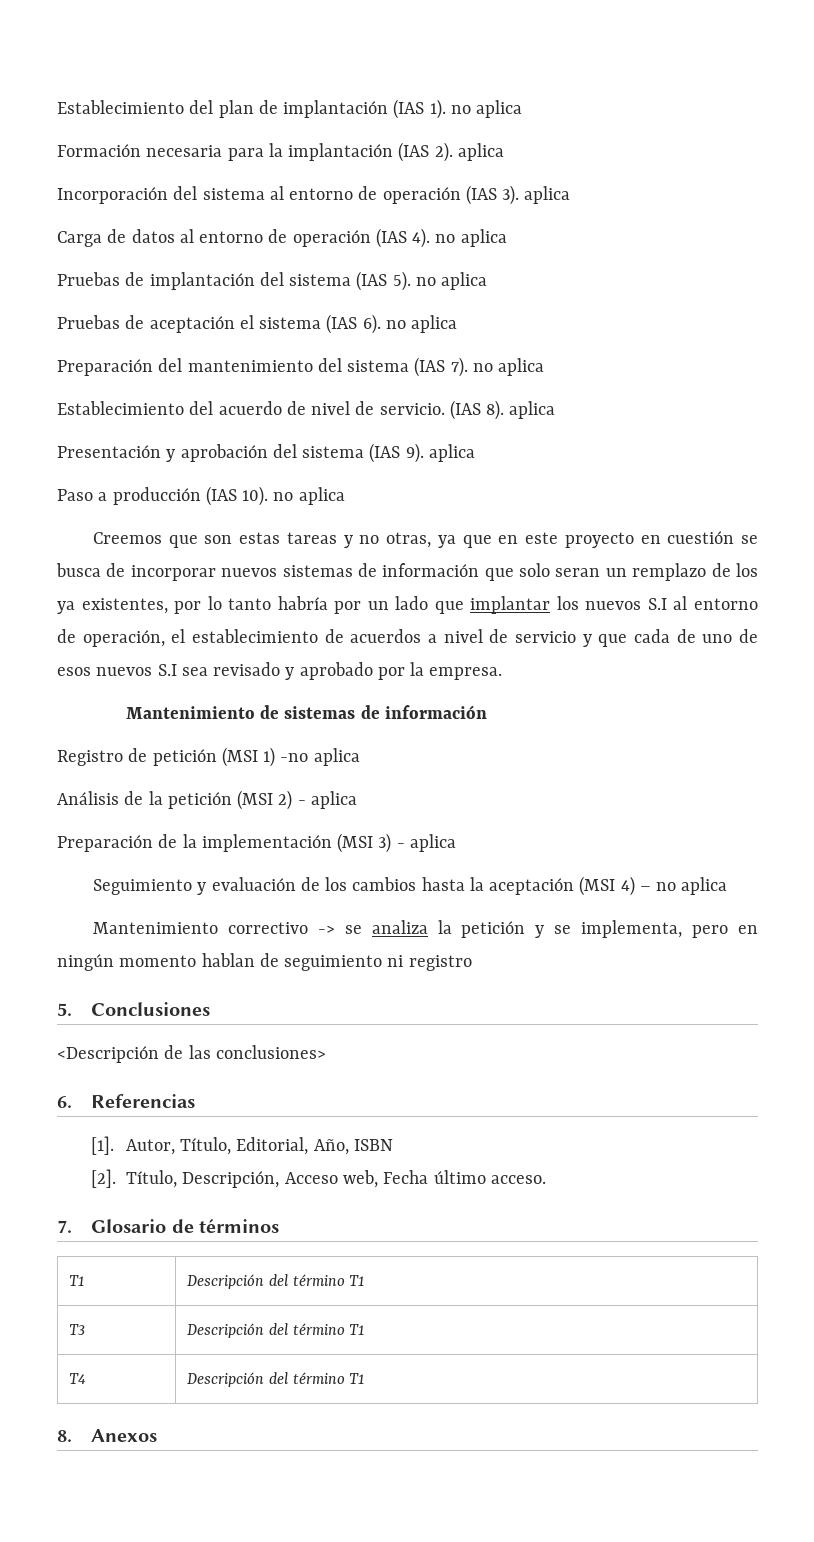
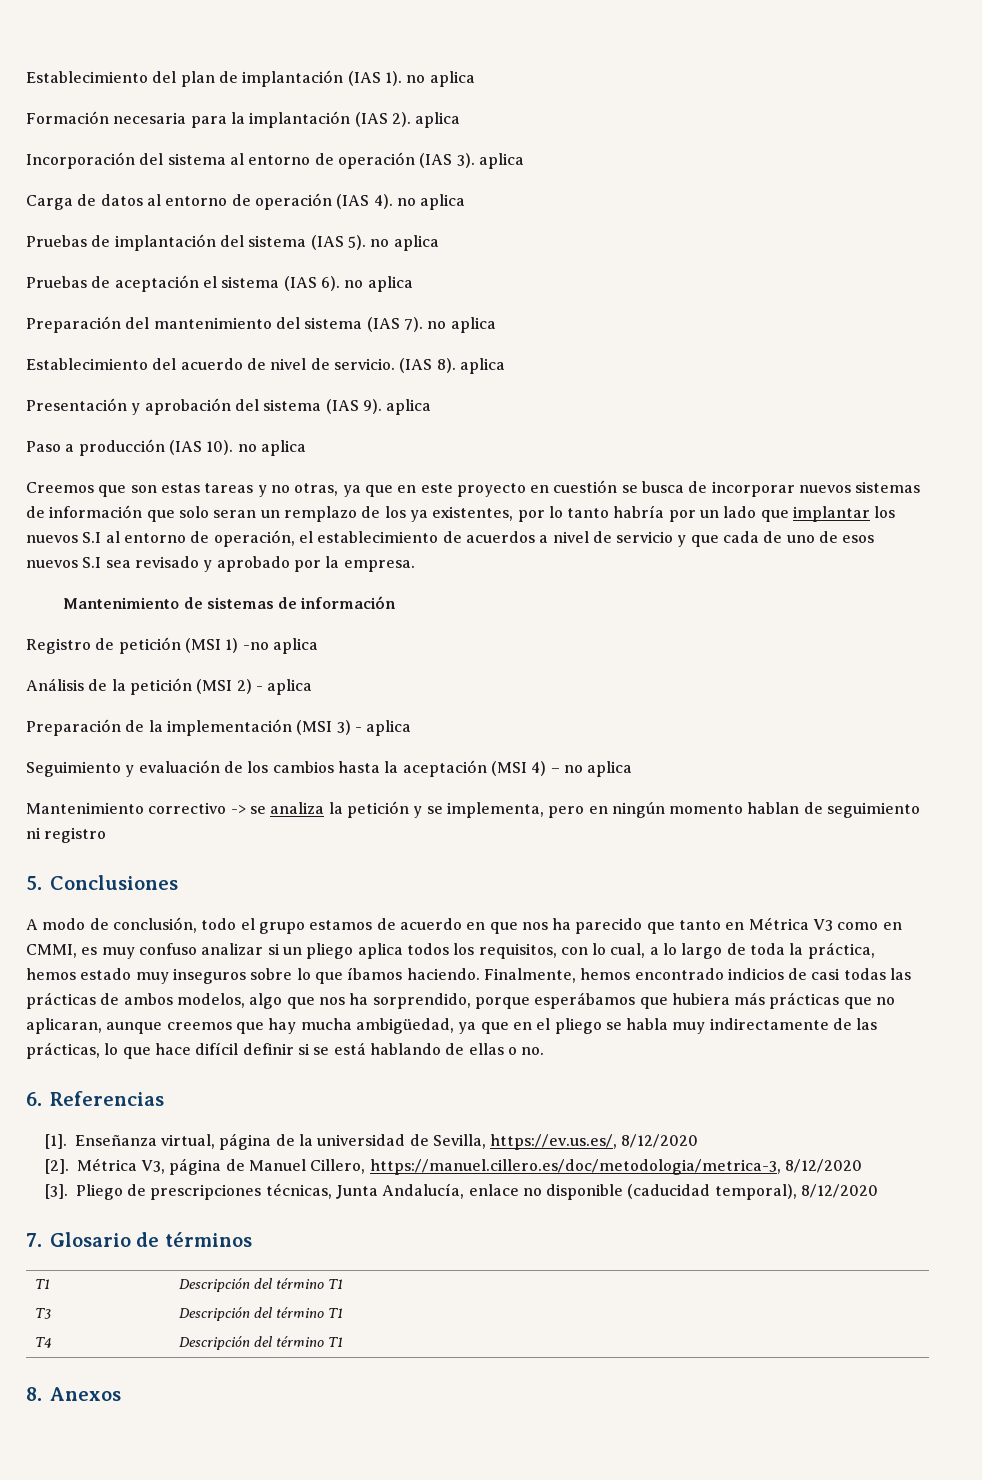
[57,1045,326,1063] [57,1094,196,1108] [91,1136,393,1155] [91,1169,546,1188] <Descripción de las conclusiones> // 6. Referencias // [1]. Autor, Título, Editorial, Año, ISBN // [2]. Título, Descripción, Acceso web, Fecha último acceso. -> [26,917,902,934] [26,942,875,959] [26,967,912,984] [26,992,896,1009] [26,1018,878,1034] [26,1042,545,1059] [26,1091,164,1106] [44,1133,699,1150] [44,1158,862,1175] [44,1183,879,1200] A modo de conclusión, todo el grupo estamos de acuerdo en que nos ha parecido que tanto en Métrica V3 como en CMMI, es muy confuso analizar si un pliego aplica todos los requisitos, con lo cual, a lo largo de toda la práctica, hemos estado muy inseguros sobre lo que íbamos haciendo. Finalmente, hemos encontrado indicios de casi todas las prácticas de ambos modelos, algo que nos ha sorprendido, porque esperábamos que hubiera más prácticas que no aplicaran, aunque creemos que hay mucha ambigüedad, ya que en el pliego se habla muy indirectamente de las prácticas, lo que hace difícil definir si se está hablando de ellas o no. // 6. Referencias // [1]. Enseñanza virtual, página de la universidad de Sevilla, https://ev.us.es/, 8/12/2020 // [2]. Métrica V3, página de Manuel Cillero, https://manuel.cillero.es/doc/metodologia/metrica-3, 8/12/2020 // [3]. Pliego de prescripciones técnicas, Junta Andalucía, enlace no disponible (caducidad temporal), 8/12/2020

